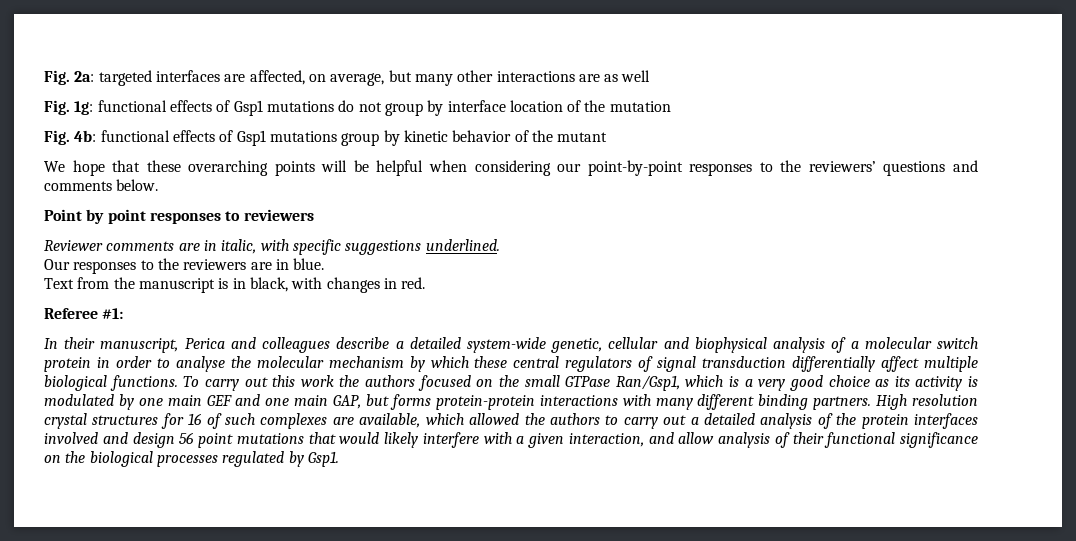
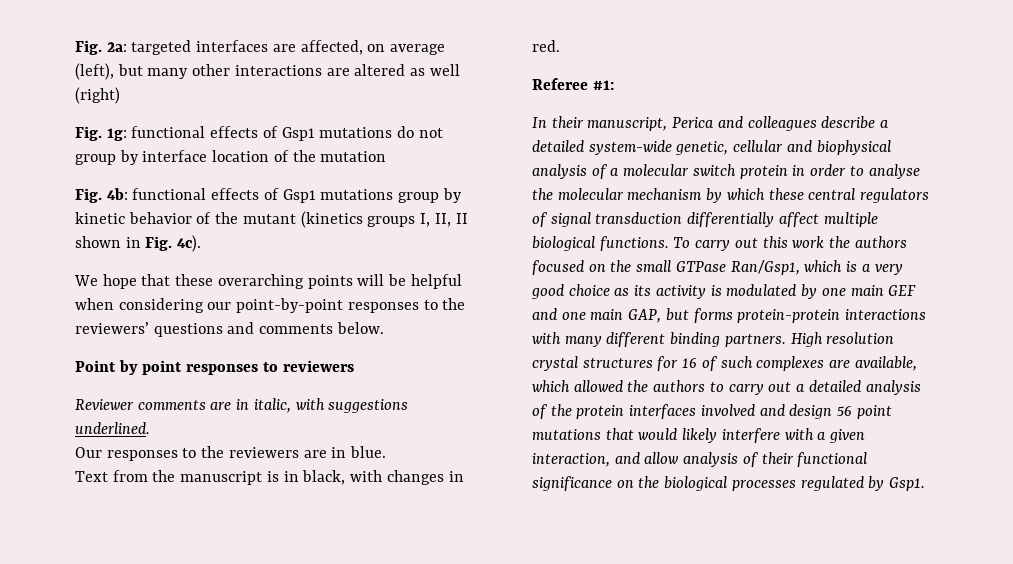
[330,73,385,86] average, -> [390,44,446,55] [75,63,114,80] average (left),
(600, 78) none -> [354,64,406,76] altered
(651, 76) none -> [75,87,120,104] (right)
(608, 137) none -> [300,211,468,228] [75,235,202,252] (kinetics groups I, II, II shown in Fig. 4c).
[292,239,341,255] specific -> (325, 404) none

